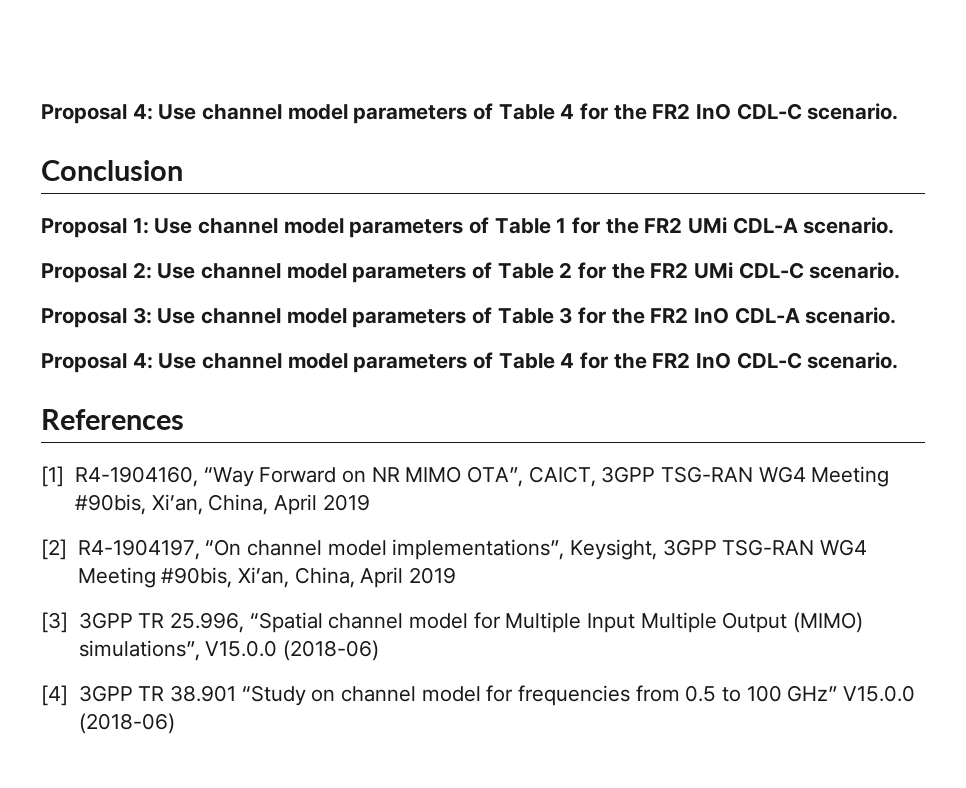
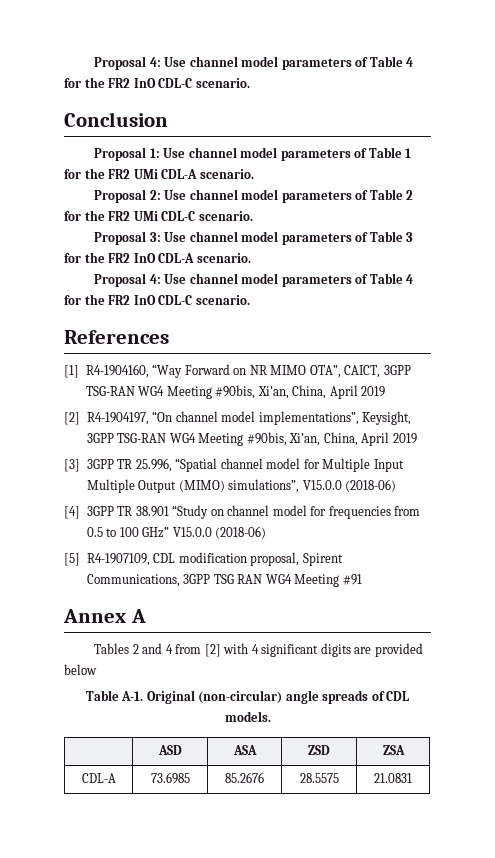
(175, 723) none -> [64,552,343,566] [86,574,362,587] [63,609,146,623] [94,643,423,657] [64,664,97,675] [85,690,410,704] [224,711,271,722] [157,745,182,755] [232,745,257,755] [308,745,330,755] [382,745,405,755] [81,773,116,783] [150,772,190,784] [225,772,264,783] [299,773,339,783] [374,773,412,783] // [5] R4-1907109, CDL modification proposal, Spirent Communications, 3GPP TSG RAN WG4 Meeting #91 // Annex A // Tables 2 and 4 from [2] with 4 significant digits are provided below // Table A-1. Original (non-circular) angle spreads of CDL models. // | ASD | ASA | ZSD | ZSA // CDL-A | 73.6985 | 85.2676 | 28.5575 | 21.0831

